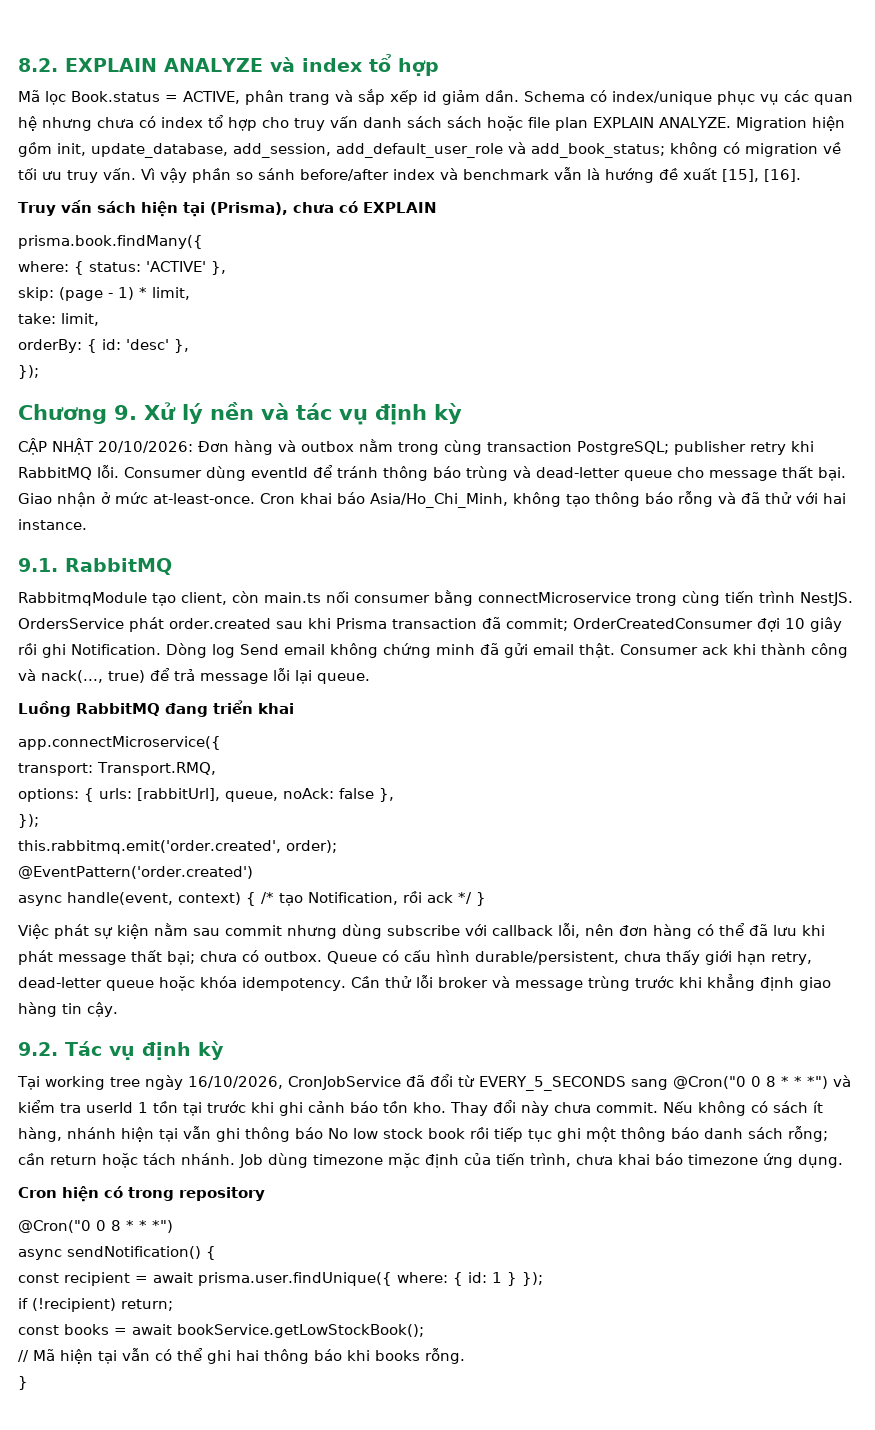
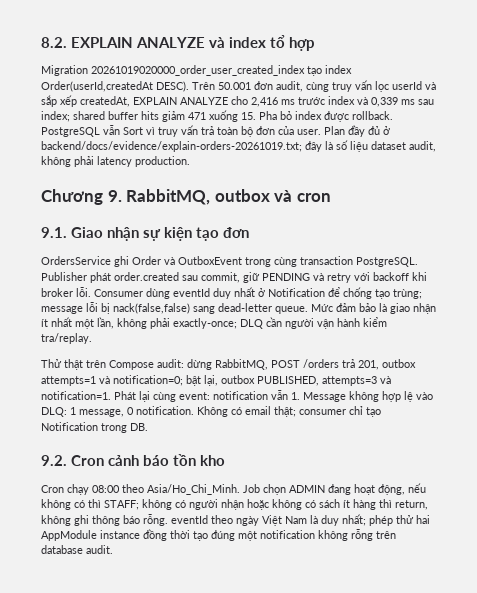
[18,89,853,105] [18,115,845,131] [18,142,841,158] [18,167,801,183] [18,200,437,217] [18,235,203,249] [18,261,226,275] [18,287,190,301] [18,313,99,326] [18,339,189,353] [18,365,39,379] [18,402,462,425] [18,438,814,455] [18,465,846,481] [18,491,846,508] [18,519,87,530] [18,558,172,575] [18,590,853,606] [18,617,842,632] [18,643,848,658] [18,668,370,684] [18,700,294,717] [18,736,221,750] [18,762,216,776] [18,788,394,802] [18,814,39,828] [18,840,337,854] [18,866,253,879] [18,891,486,906] [18,923,825,939] [18,950,812,965] [18,974,831,991] [18,1002,118,1017] [18,1041,224,1061] [17,1074,851,1091] [18,1100,823,1116] [18,1126,828,1142] [18,1153,843,1168] [18,1186,265,1202] [18,1220,173,1233] [18,1246,216,1260] [18,1272,543,1286] [18,1298,173,1312] [18,1324,424,1338] [18,1348,465,1364] [18,1376,28,1390] Mã lọc Book.status = ACTIVE, phân trang và sắp xếp id giảm dần. Schema có index/unique phục vụ các quan hệ nhưng chưa có index tổ hợp cho truy vấn danh sách sách hoặc file plan EXPLAIN ANALYZE. Migration hiện gồm init, update_database, add_session, add_default_user_role và add_book_status; không có migration về tối ưu truy vấn. Vì vậy phần so sánh before/after index và benchmark vẫn là hướng đề xuất [15], [16]. // Truy vấn sách hiện tại (Prisma), chưa có EXPLAIN // prisma.book.findMany({ // where: { status: 'ACTIVE' }, // skip: (page - 1) * limit, // take: limit, // orderBy: { id: 'desc' }, // }); // Chương 9. Xử lý nền và tác vụ định kỳ // CẬP NHẬT 20/10/2026: Đơn hàng và outbox nằm trong cùng transaction PostgreSQL; publisher retry khi RabbitMQ lỗi. Consumer dùng eventId để tránh thông báo trùng và dead-letter queue cho message thất bại. Giao nhận ở mức at-least-once. Cron khai báo Asia/Ho_Chi_Minh, không tạo thông báo rỗng và đã thử với hai instance. // 9.1. RabbitMQ // RabbitmqModule tạo client, còn main.ts nối consumer bằng connectMicroservice trong cùng tiến trình NestJS. OrdersService phát order.created sau khi Prisma transaction đã commit; OrderCreatedConsumer đợi 10 giây rồi ghi Notification. Dòng log Send email không chứng minh đã gửi email thật. Consumer ack khi thành công và nack(..., true) để trả message lỗi lại queue. // Luồng RabbitMQ đang triển khai // app.connectMicroservice({ // transport: Transport.RMQ, // options: { urls: [rabbitUrl], queue, noAck: false }, // }); // this.rabbitmq.emit('order.created', order); // @EventPattern('order.created') // async handle(event, context) { /* tạo Notification, rồi ack */ } // Việc phát sự kiện nằm sau commit nhưng dùng subscribe với callback lỗi, nên đơn hàng có thể đã lưu khi phát message thất bại; chưa có outbox. Queue có cấu hình durable/persistent, chưa thấy giới hạn retry, dead-letter queue hoặc khóa idempotency. Cần thử lỗi broker và message trùng trước khi khẳng định giao hàng tin cậy. // 9.2. Tác vụ định kỳ // Tại working tree ngày 16/10/2026, CronJobService đã đổi từ EVERY_5_SECONDS sang @Cron("0 0 8 * * *") và kiểm tra userId 1 tồn tại trước khi ghi cảnh báo tồn kho. Thay đổi này chưa commit. Nếu không có sách ít hàng, nhánh hiện tại vẫn ghi thông báo No low stock book rồi tiếp tục ghi một thông báo danh sách rỗng; cần return hoặc tách nhánh. Job dùng timezone mặc định của tiến trình, chưa khai báo timezone ứng dụng. // Cron hiện có trong repository // @Cron("0 0 8 * * *") // async sendNotification() { // const recipient = await prisma.user.findUnique({ where: { id: 1 } }); // if (!recipient) return; // const books = await bookService.getLowStockBook(); // // Mã hiện tại vẫn có thể ghi hai thông báo khi books rỗng. // } -> [41,65,352,76] [41,80,436,92] [41,95,434,107] [41,110,393,122] [41,125,390,137] [41,140,436,152] [41,156,190,167] [41,189,331,205] [41,227,250,241] [41,256,418,267] [41,272,427,283] [41,287,422,299] [41,302,436,314] [41,317,387,329] [41,333,92,344] [41,359,416,370] [41,375,391,386] [41,390,433,402] [41,406,381,417] [41,422,148,433] [41,454,226,466] [41,483,426,495] [41,499,428,510] [41,514,430,526] [41,529,396,541] [41,545,113,554] Migration 20261019020000_order_user_created_index tạo index Order(userId,createdAt DESC). Trên 50.001 đơn audit, cùng truy vấn lọc userId và sắp xếp createdAt, EXPLAIN ANALYZE cho 2,416 ms trước index và 0,339 ms sau index; shared buffer hits giảm 471 xuống 15. Pha bỏ index được rollback. PostgreSQL vẫn Sort vì truy vấn trả toàn bộ đơn của user. Plan đầy đủ ở backend/docs/evidence/explain-orders-20261019.txt; đây là số liệu dataset audit, không phải latency production. // Chương 9. RabbitMQ, outbox và cron // 9.1. Giao nhận sự kiện tạo đơn // OrdersService ghi Order và OutboxEvent trong cùng transaction PostgreSQL. Publisher phát order.created sau commit, giữ PENDING và retry với backoff khi broker lỗi. Consumer dùng eventId duy nhất ở Notification để chống tạo trùng; message lỗi bị nack(false,false) sang dead-letter queue. Mức đảm bảo là giao nhận ít nhất một lần, không phải exactly-once; DLQ cần người vận hành kiểm tra/replay. // Thử thật trên Compose audit: dừng RabbitMQ, POST /orders trả 201, outbox attempts=1 và notification=0; bật lại, outbox PUBLISHED, attempts=3 và notification=1. Phát lại cùng event: notification vẫn 1. Message không hợp lệ vào DLQ: 1 message, 0 notification. Không có email thật; consumer chỉ tạo Notification trong DB. // 9.2. Cron cảnh báo tồn kho // Cron chạy 08:00 theo Asia/Ho_Chi_Minh. Job chọn ADMIN đang hoạt động, nếu không có thì STAFF; không có người nhận hoặc không có sách ít hàng thì return, không ghi thông báo rỗng. eventId theo ngày Việt Nam là duy nhất; phép thử hai AppModule instance đồng thời tạo đúng một notification không rỗng trên database audit.

